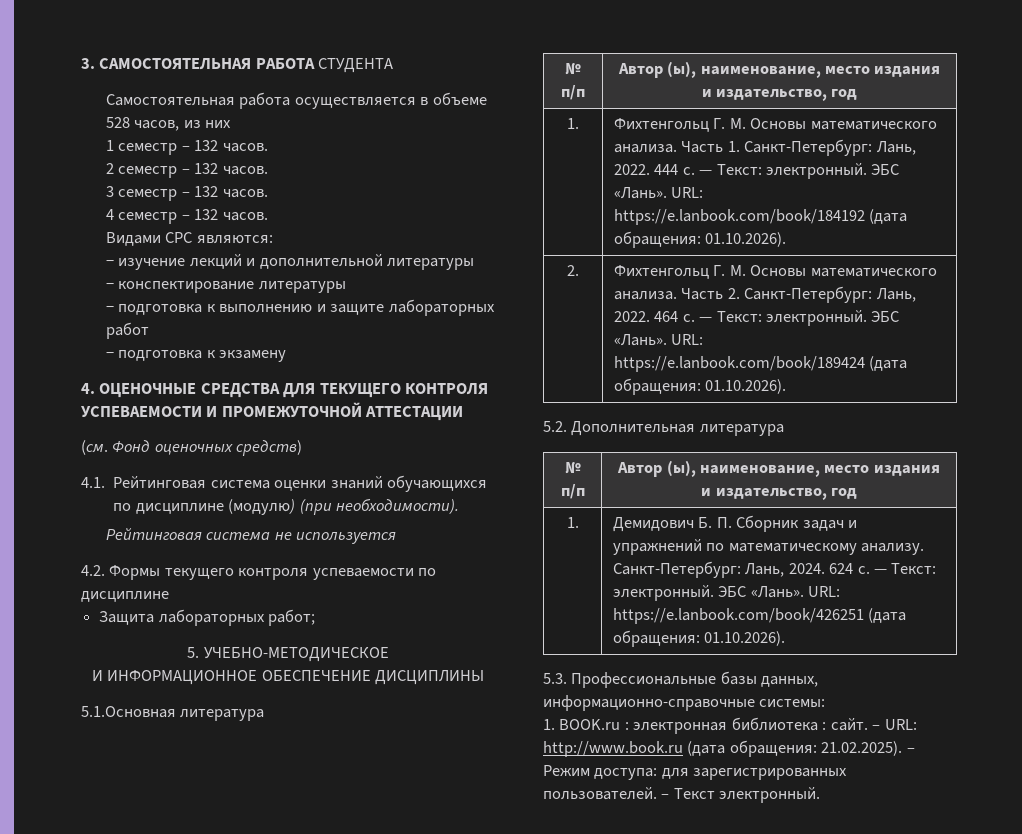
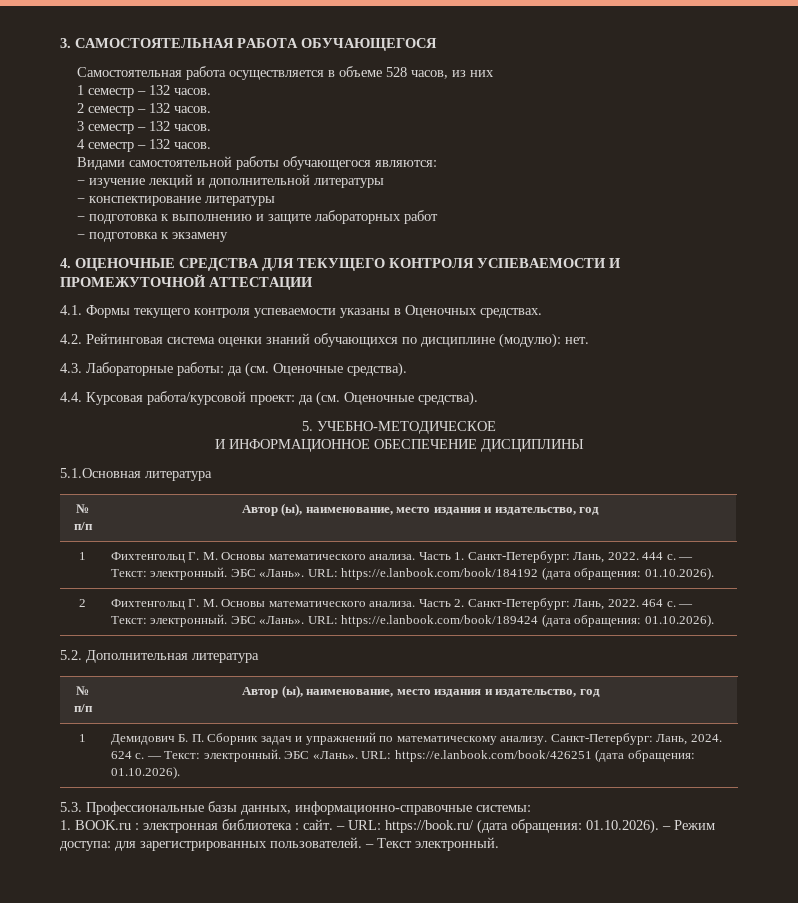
[318,58,394,73] СТУДЕНТА -> [301,38,437,51] ОБУЧАЮЩЕГОСЯ
[165,232,193,243] СРС -> [129,156,372,170] самостоятельной работы обучающегося
[81,440,303,456] [81,477,105,488] (см. Фонд оценочных средств) // 4.1. -> [60,305,542,318] [60,334,82,344] 4.1. Формы текущего контроля успеваемости указаны в Оценочных средствах. // 4.2.
[228,498,460,515] [105,528,397,544] [81,565,437,580] [81,591,169,602] [99,609,316,626] (модулю) (при необходимости). // Рейтинговая система не используется // 4.2. Формы текущего контроля успеваемости по дисциплине // Защита лабораторных работ; -> [499,333,589,348] [60,362,407,377] [60,391,478,406] (модулю): нет. // 4.3. Лабораторные работы: да (см. Оценочные средства). // 4.4. Курсовая работа/курсовой проект: да (см. Оценочные средства).
[567,118,579,129] 1. -> [79,552,86,560] 1
[567,265,579,276] 2. -> [79,599,86,607] 2
[566,517,579,528] 1. -> [79,734,86,742] 1
[543,740,903,757] http://www.book.ru (дата обращения: 21.02.2025). -> [385,819,659,834] https://book.ru/ (дата обращения: 01.10.2026).

